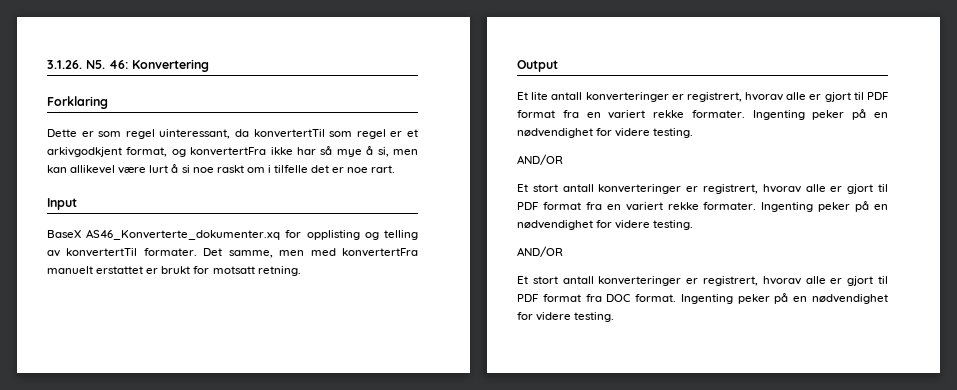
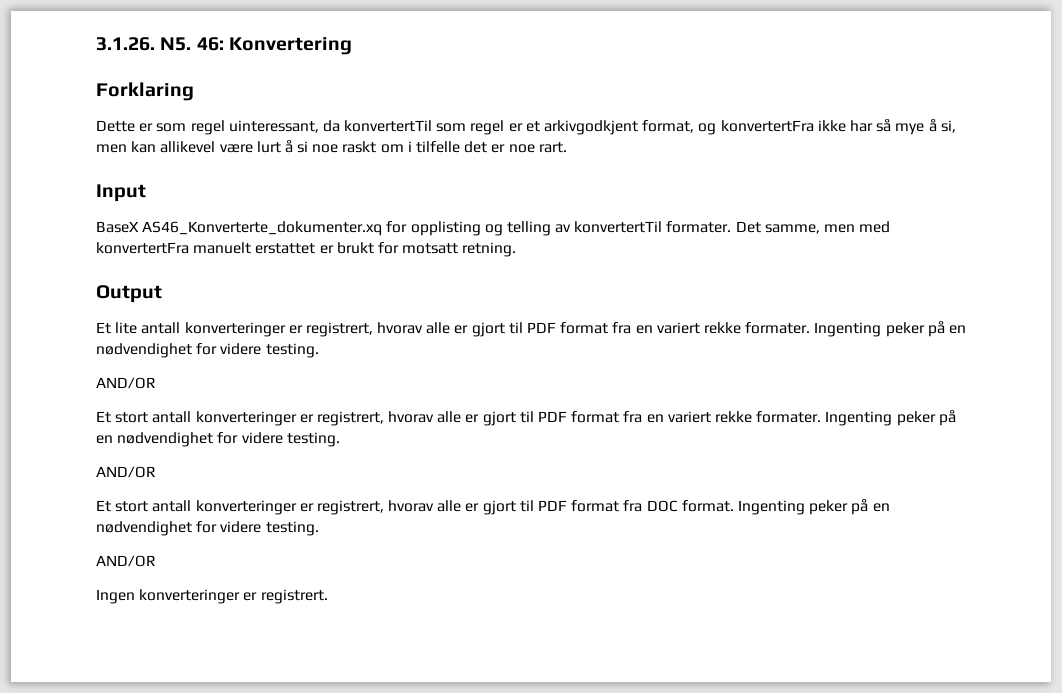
(615, 317) none -> [96,555,155,567] [96,589,328,604] // AND/OR // Ingen konverteringer er registrert.

